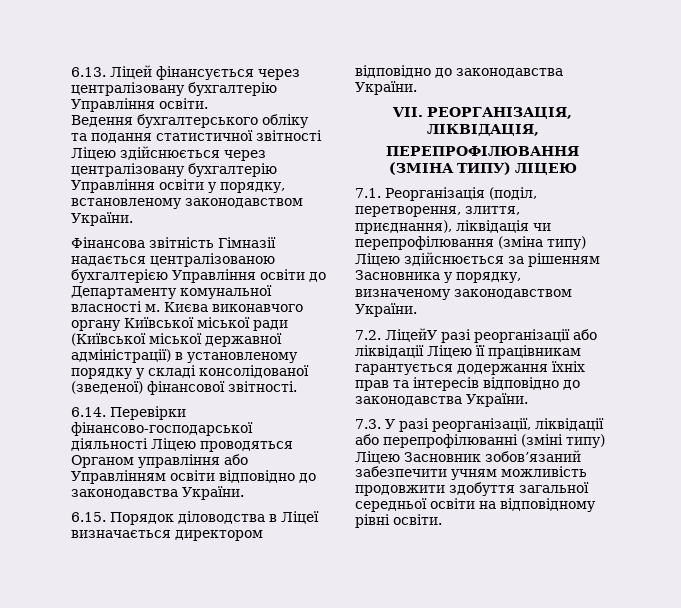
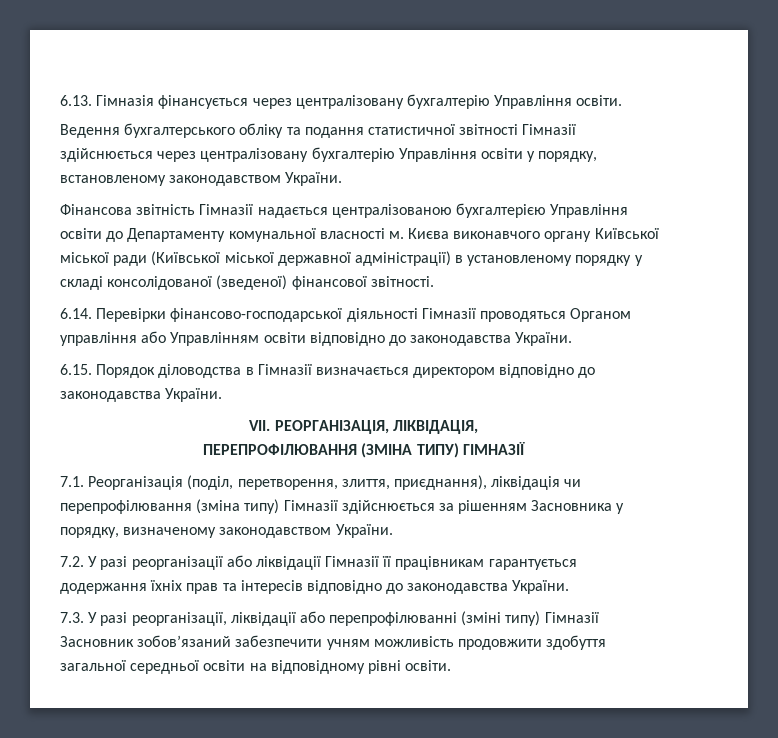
[110,65,152,79] Ліцей -> [96,95,155,106] Гімназія
[71,147,116,160] Ліцею -> [522,124,577,135] Гімназії
[151,438,196,451] Ліцею -> [421,308,476,319] Гімназії
[281,511,319,524] Ліцеї -> [257,364,312,375] Гімназії
[514,163,577,175] ЛІЦЕЮ -> [462,442,525,455] ГІМНАЗІЇ
[355,253,400,266] Ліцею -> [283,500,338,511] Гімназії
[385,328,437,342] ЛіцейУ -> [88,556,98,567] У
[427,345,472,358] Ліцею -> [325,556,380,567] Гімназії
[355,451,400,464] Ліцею -> [544,612,599,623] Гімназії

